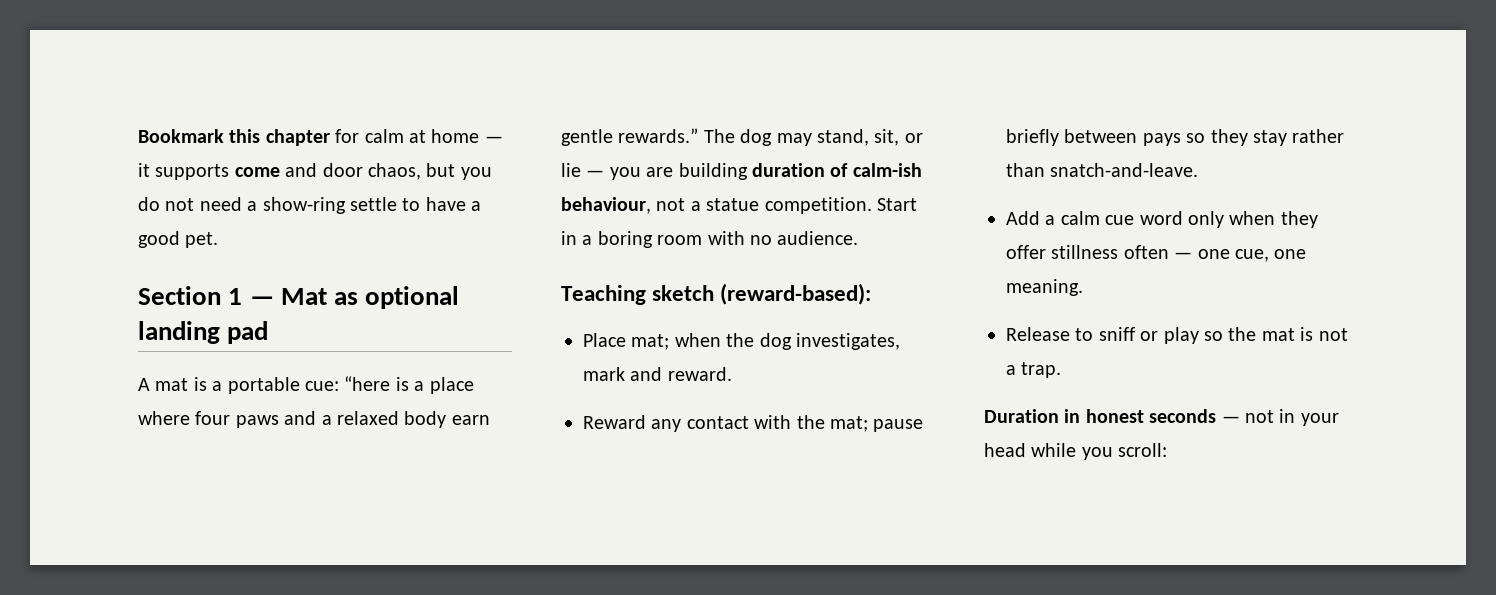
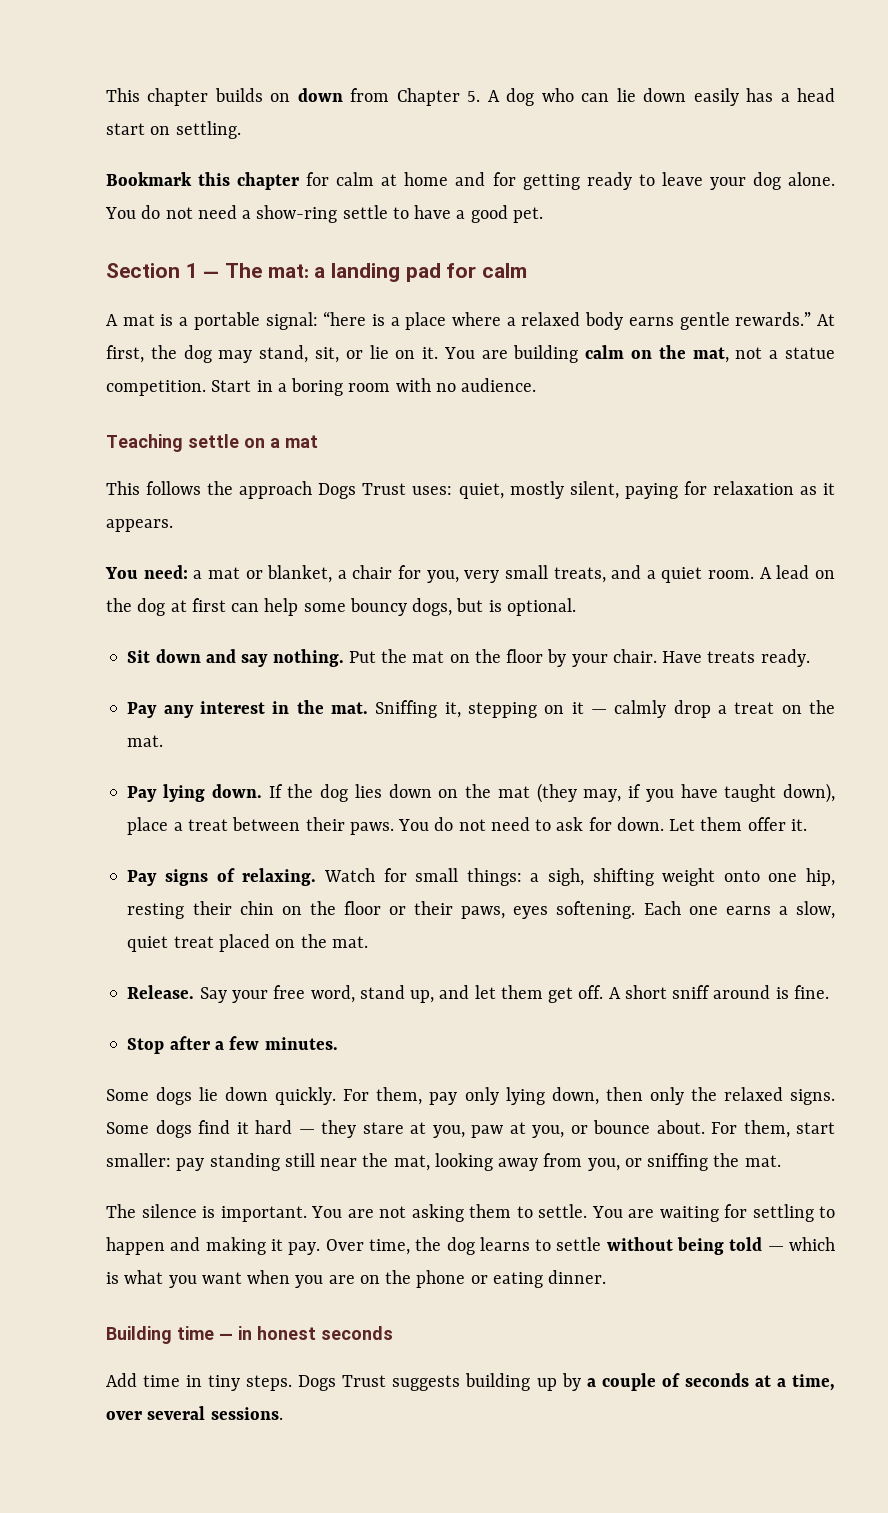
(138, 136) none -> [106,88,836,106] [106,121,241,139] This chapter builds on down from Chapter 5. A dog who can lie down easily has a head start on settling. //
[484,136,503,143] [138,163,492,180] — it supports come and door chaos, but you -> [455,172,836,190] [105,207,136,219] and for getting ready to leave your dog alone. You
[280,286,460,309] Mat as optional -> [225,263,326,278] The mat: a
(269, 332) none -> [446,263,528,278] for calm
[305,381,339,391] cue: -> [265,312,318,330] signal:
[195,411,317,428] four paws and -> (502, 319) none
[451,415,490,425] earn -> [628,317,674,326] earns
[703,129,735,143] The -> [817,314,835,326] [106,345,177,363] At first, the
[586,163,922,180] [561,197,651,214] — you are building duration of calm-ish behaviour, -> [395,345,729,363] on it. You are building calm on the mat,
[652,283,872,305] [583,333,900,350] [583,367,732,381] [583,415,924,432] [1006,129,1345,146] [1006,163,1199,177] [1006,211,1318,228] [1006,245,1307,262] [1006,279,1083,296] [1006,327,1348,344] [1006,362,1062,378] [984,409,1339,426] [984,443,1168,460] sketch (reward-based): // Place mat; when the dog investigates, mark and reward. // Reward any contact with the mat; pause briefly between pays so they stay rather than snatch-and-leave. // Add a calm cue word only when they offer stillness often — one cue, one meaning. // Release to sniff or play so the mat is not a trap. // Duration in honest seconds — not in your head while you scroll: -> [188,434,318,448] [106,481,835,499] [106,519,173,532] [105,565,836,583] [106,598,576,616] [127,649,810,667] [127,700,836,718] [127,735,164,747] [127,783,836,803] [127,817,807,835] [127,868,835,886] [127,901,836,919] [127,934,368,952] [127,985,829,1003] [127,1036,338,1054] [106,1087,836,1105] [106,1120,835,1138] [106,1153,781,1171] [106,1204,835,1222] [106,1237,835,1255] [106,1270,607,1288] [106,1326,393,1344] [106,1373,835,1391] [106,1406,283,1420] settle on a mat // This follows the approach Dogs Trust uses: quiet, mostly silent, paying for relaxation as it appears. // You need: a mat or blanket, a chair for you, very small treats, and a quiet room. A lead on the dog at first can help some bouncy dogs, but is optional. // Sit down and say nothing. Put the mat on the floor by your chair. Have treats ready. // Pay any interest in the mat. Sniffing it, stepping on it — calmly drop a treat on the mat. // Pay lying down. If the dog lies down on the mat (they may, if you have taught down), place a treat between their paws. You do not need to ask for down. Let them offer it. // Pay signs of relaxing. Watch for small things: a sigh, shifting weight onto one hip, resting their chin on the floor or their paws, eyes softening. Each one earns a slow, quiet treat placed on the mat. // Release. Say your free word, stand up, and let them get off. A short sniff around is fine. // Stop after a few minutes. // Some dogs lie down quickly. For them, pay only lying down, then only the relaxed signs. Some dogs find it hard — they stare at you, paw at you, or bounce about. For them, start smaller: pay standing still near the mat, looking away from you, or sniffing the mat. // The silence is important. You are not asking them to settle. You are waiting for settling to happen and making it pay. Over time, the dog learns to settle without being told — which is what you want when you are on the phone or eating dinner. // Building time — in honest seconds // Add time in tiny steps. Dogs Trust suggests building up by a couple of seconds at a time, over several sessions.

